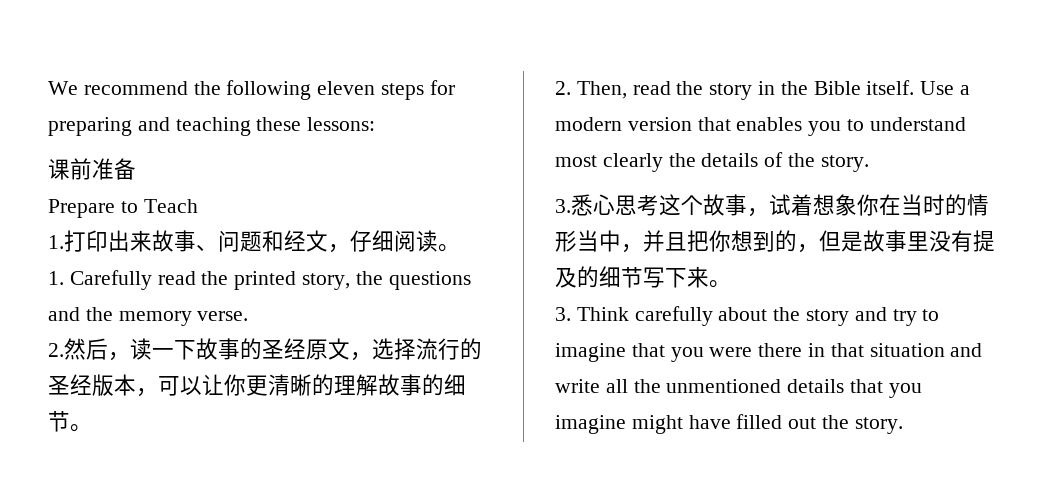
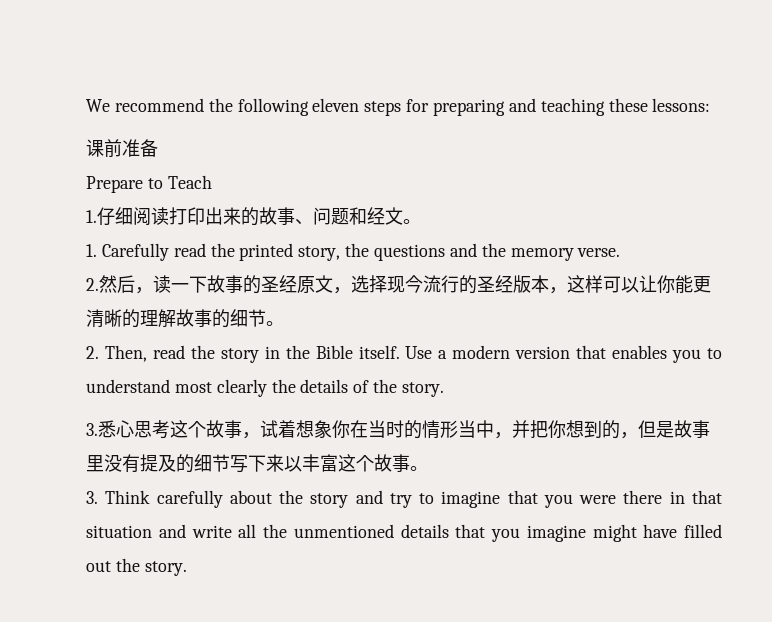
(64, 242) none -> [97,207,169,225] 仔细阅读
(152, 241) none -> [241,207,259,226] 的
[328,230,438,253] ，仔细阅读 -> (403, 216) none
(416, 349) none -> [387,275,423,293] 现今
(158, 392) none -> [567,275,603,293] 这样
(246, 385) none -> [675,275,693,294] 能
[665,232,687,251] 且 -> (530, 429) none
(709, 277) none -> [284,454,410,472] 以丰富这个故事

